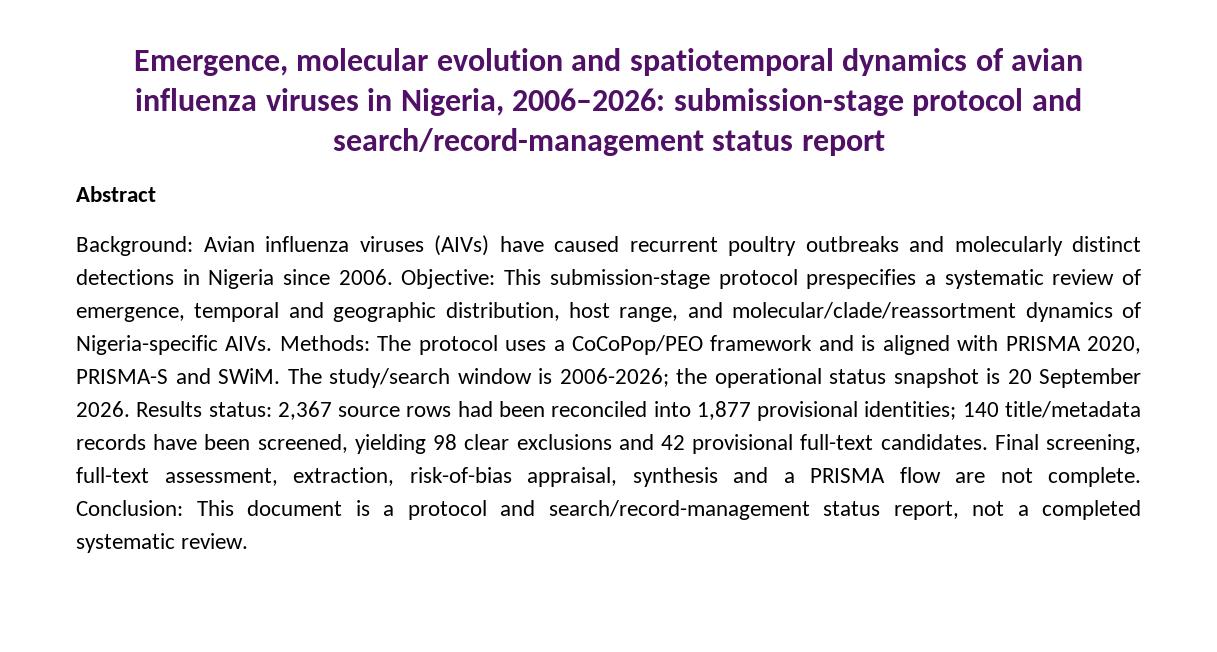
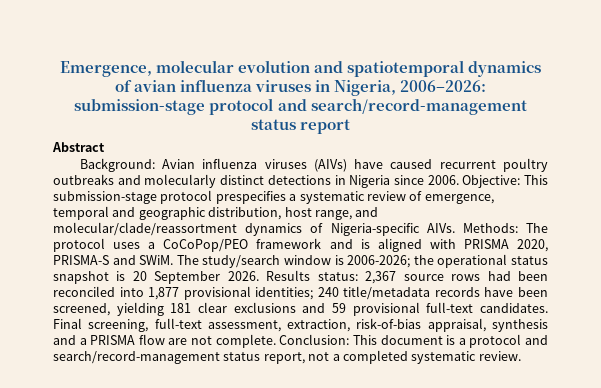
[962,402,999,417] 140 -> [317,287,339,297] 240
[433,434,458,450] 98 -> [170,303,192,313] 181
[660,435,685,450] 42 -> [331,303,346,313] 59

